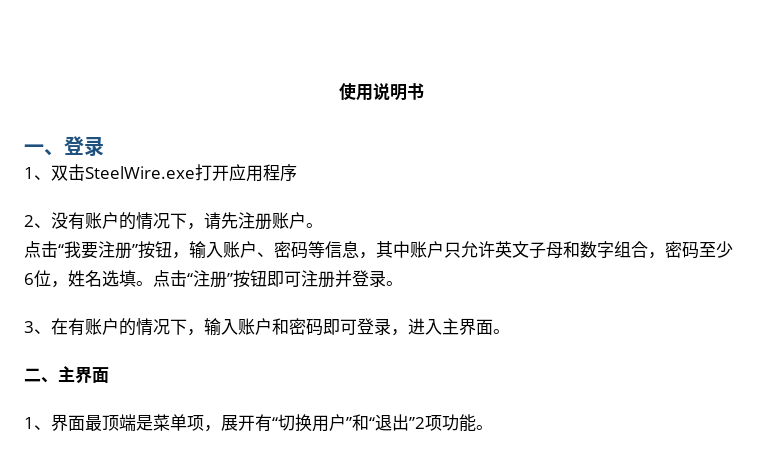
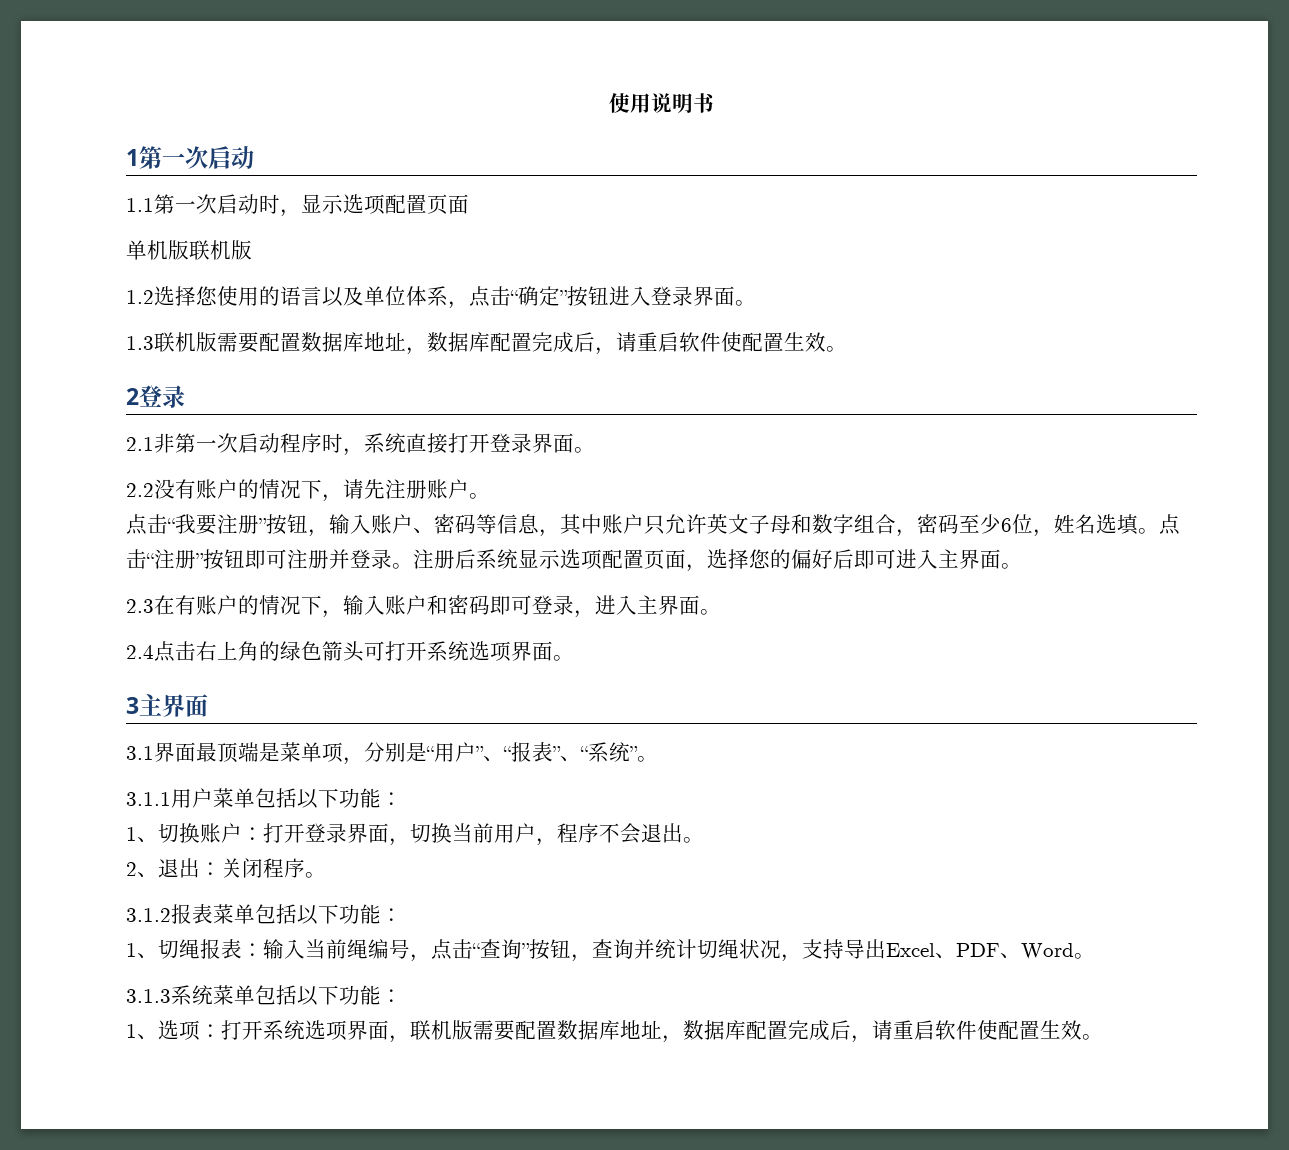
[24,136,104,157] [24,164,297,182] [24,215,51,228] 一、登录 // 1、双击SteelWire.exe打开应用程序 // 2、 -> [126,146,254,169] [126,194,469,217] [126,240,252,260] [126,286,756,309] [126,332,847,355] [126,385,185,408] [126,433,595,456] [126,483,154,497] 1第一次启动 // 1.1第一次启动时，显示选项配置页面 // 单机版联机版 // 1.2选择您使用的语言以及单位体系，点击“确定”按钮进入登录界面。 // 1.3联机版需要配置数据库地址，数据库配置完成后，请重启软件使配置生效。 // 2登录 // 2.1非第一次启动程序时，系统直接打开登录界面。 // 2.2
[24,321,51,334] // 3、 -> [413,549,1022,572] [126,599,154,613] 注册后系统显示选项配置页面，选择您的偏好后即可进入主界面。 // 2.3
[24,368,58,383] 二、 -> [126,641,574,662] [126,697,139,714] 2.4点击右上角的绿色箭头可打开系统选项界面。 // 3
[24,417,51,430] 1、 -> [126,746,154,760] 3.1
[221,414,476,432] 展开有“切换用户”和“退出”2项功能 -> [364,742,658,762] [126,788,402,809] [126,823,704,846] [126,858,326,878] [126,904,402,925] [126,939,1095,962] [126,985,402,1006] [126,1020,1082,1043] 分别是“用户”、“报表”、“系统”。 // 3.1.1用户菜单包括以下功能： // 1、切换账户：打开登录界面，切换当前用户，程序不会退出。 // 2、退出：关闭程序。 // 3.1.2报表菜单包括以下功能： // 1、切绳报表：输入当前绳编号，点击“查询”按钮，查询并统计切绳状况，支持导出Excel、PDF、Word。 // 3.1.3系统菜单包括以下功能： // 1、选项：打开系统选项界面，联机版需要配置数据库地址，数据库配置完成后，请重启软件使配置生效

